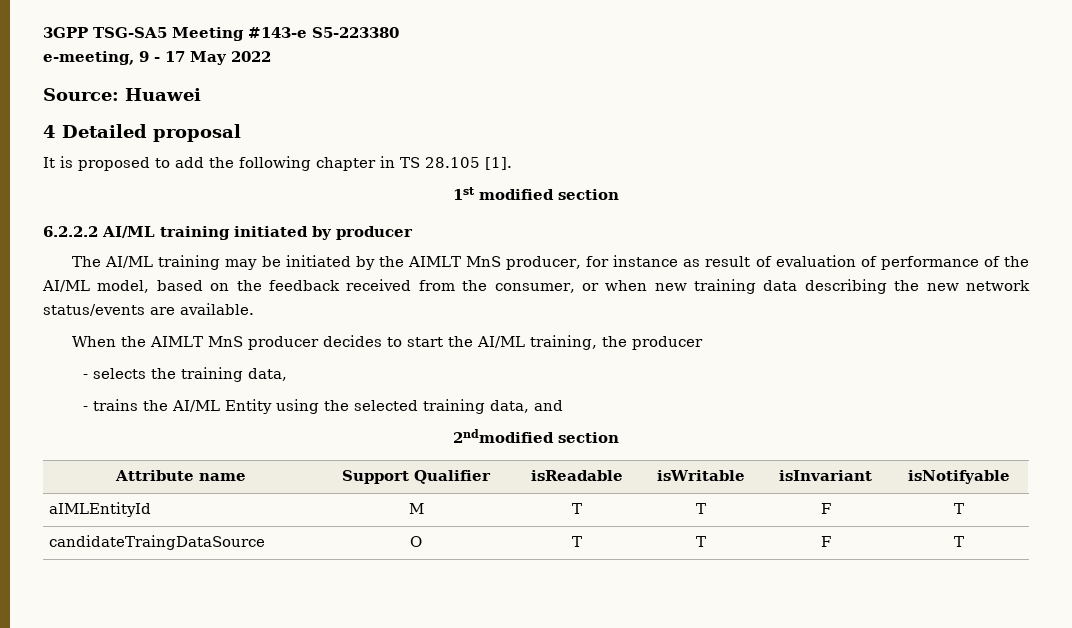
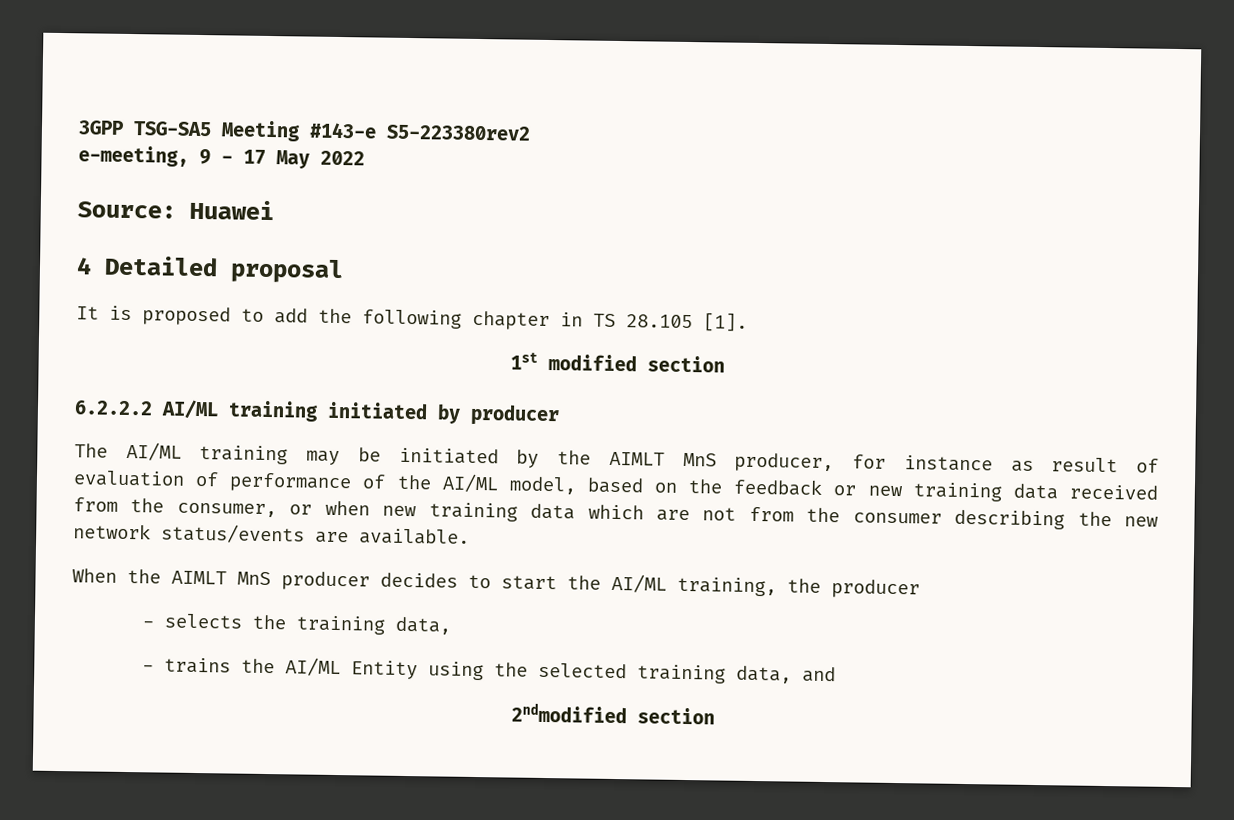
[312,27,399,38] S5-223380 -> [386,124,531,141] S5-223380rev2
(340, 285) none -> [833,482,1058,502] or new training data
(798, 285) none -> [587,504,942,524] which are not from the consumer
[115,470,246,481] [342,470,491,484] [530,470,623,481] [656,470,745,481] [779,470,872,481] [908,470,1010,484] [49,502,152,517] [408,503,424,514] [571,503,582,514] [695,503,706,514] [820,503,831,514] [954,503,964,514] [49,535,266,550] [410,536,422,547] [571,536,582,547] [695,536,706,547] [820,536,831,547] [954,536,964,547] // Attribute name | Support Qualifier | isReadable | isWritable | isInvariant | isNotifyable // aIMLEntityId | M | T | T | F | T // candidateTraingDataSource | O | T | T | F | T -> (715, 716) none

